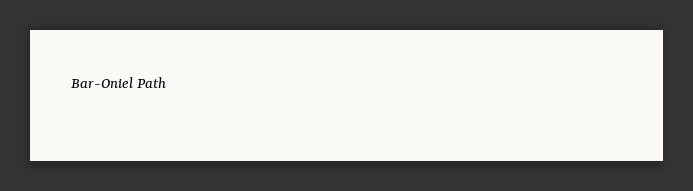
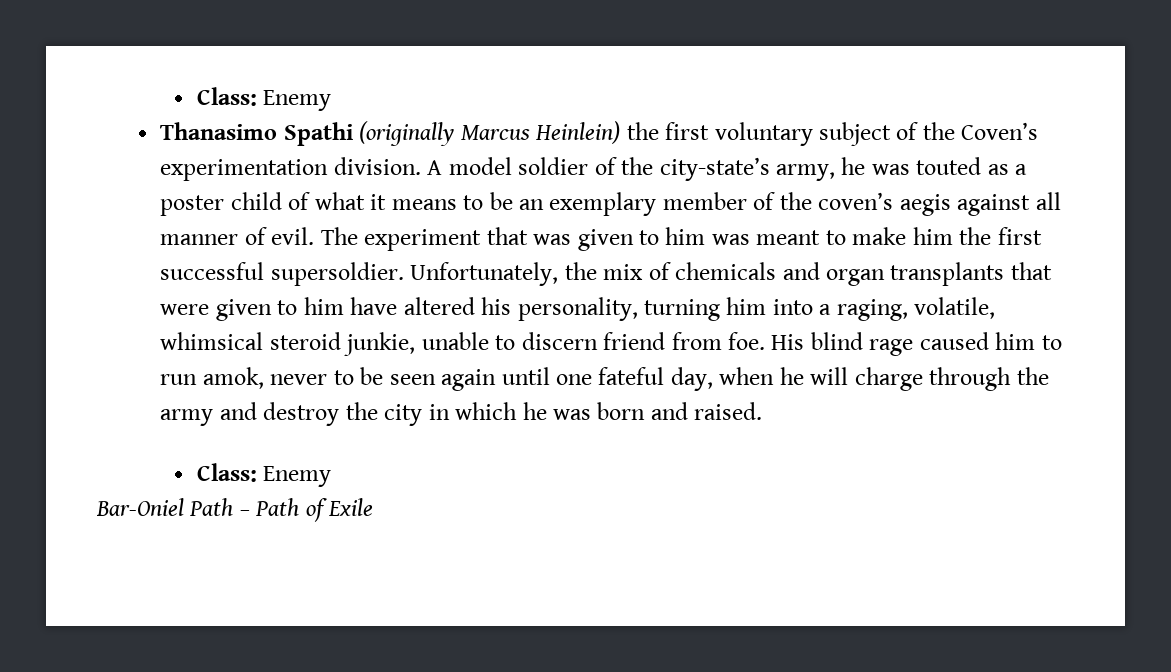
[71,77,167,88] Bar-Oniel Path -> [196,87,332,111] [160,121,1039,146] [160,157,1028,181] [160,192,1061,216] [160,227,1042,251] [160,262,1052,286] [160,297,996,321] [160,332,1062,356] [160,367,1049,391] [160,402,763,426] [196,463,332,487] [96,498,374,522] Class: Enemy // Thanasimo Spathi (originally Marcus Heinlein) the first voluntary subject of the Coven’s experimentation division. A model soldier of the city-state’s army, he was touted as a poster child of what it means to be an exemplary member of the coven’s aegis against all manner of evil. The experiment that was given to him was meant to make him the first successful supersoldier. Unfortunately, the mix of chemicals and organ transplants that were given to him have altered his personality, turning him into a raging, volatile, whimsical steroid junkie, unable to discern friend from foe. His blind rage caused him to run amok, never to be seen again until one fateful day, when he will charge through the army and destroy the city in which he was born and raised. // Class: Enemy // Bar-Oniel Path – Path of Exile

